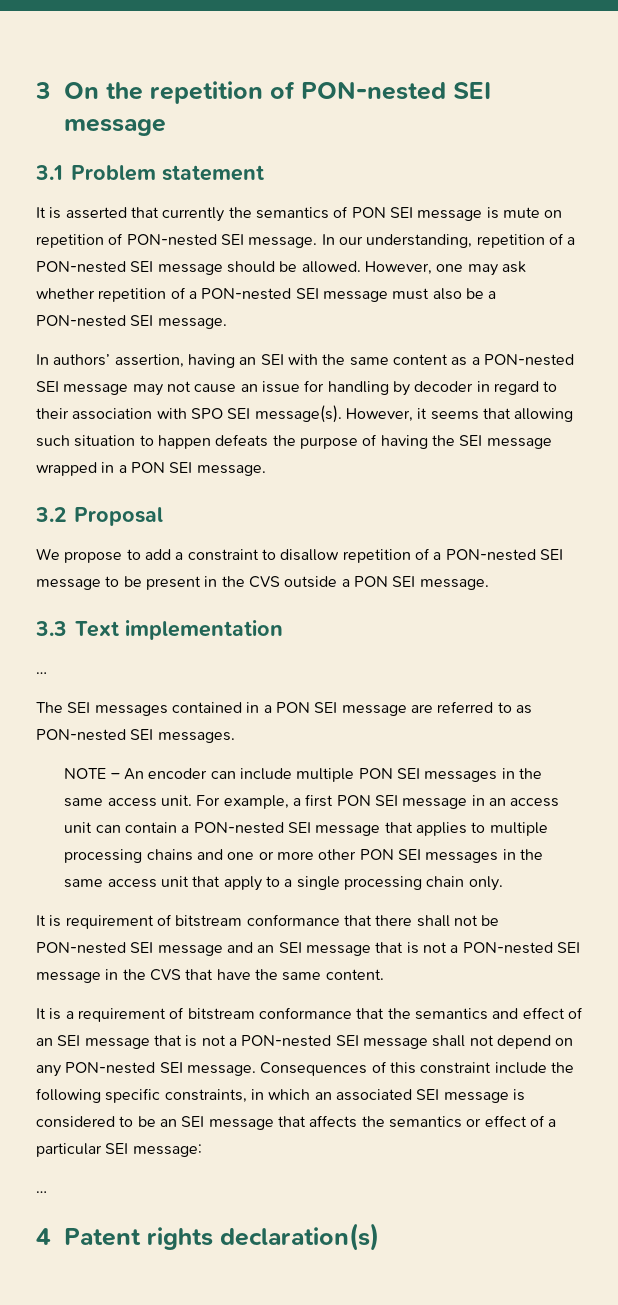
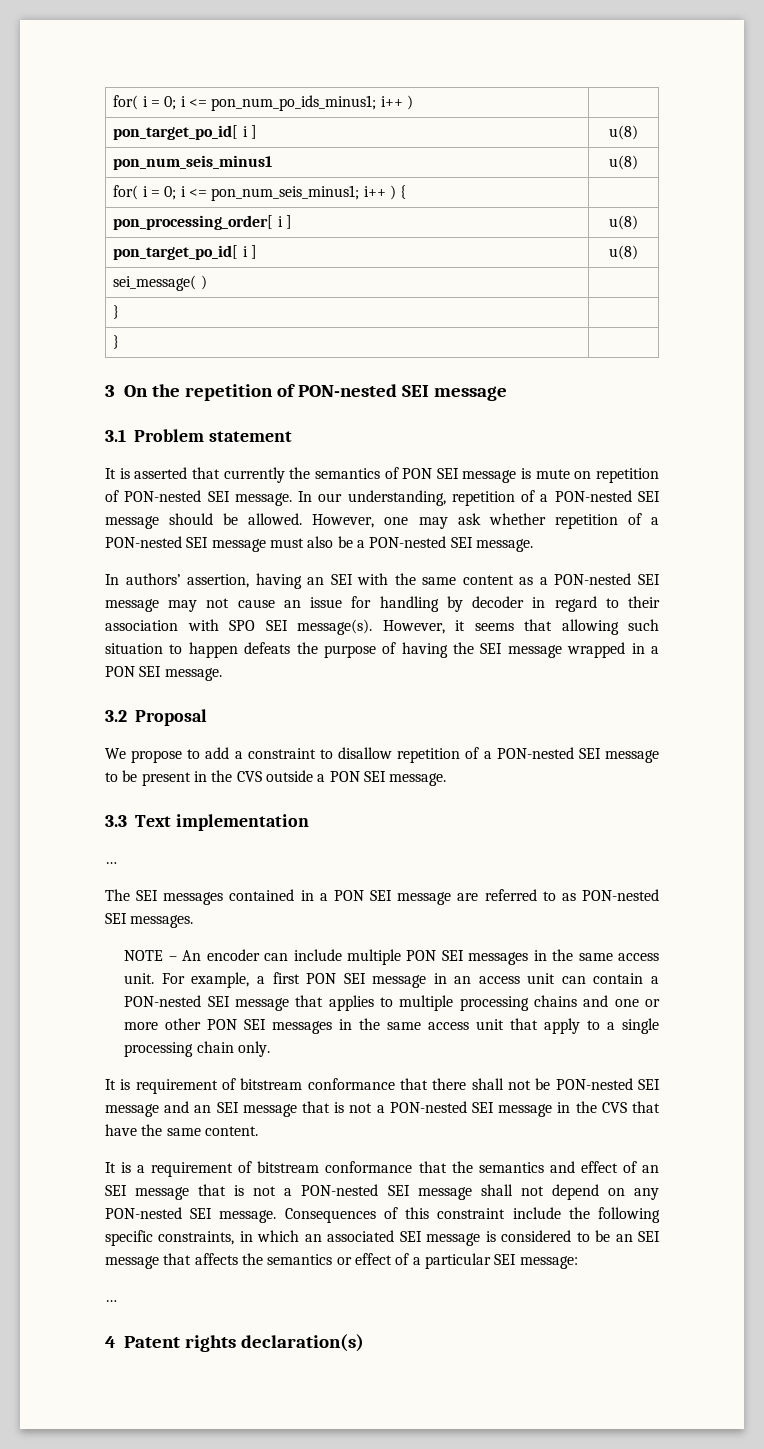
(35, 90) none -> [113,95,413,111] [113,125,258,140] [609,125,638,140] [113,155,273,170] [609,155,638,170] [113,185,407,201] [113,215,293,230] [609,215,638,230] [113,245,258,260] [609,245,638,260] [113,275,207,291] [113,305,120,319] [113,335,120,349] for( i = 0; i <= pon_num_po_ids_minus1; i++ ) | // pon_target_po_id[ i ] | u(8) // pon_num_seis_minus1 | u(8) // for( i = 0; i <= pon_num_seis_minus1; i++ ) { | // pon_processing_order[ i ] | u(8) // pon_target_po_id[ i ] | u(8) // sei_message( ) | // } | // } | //

